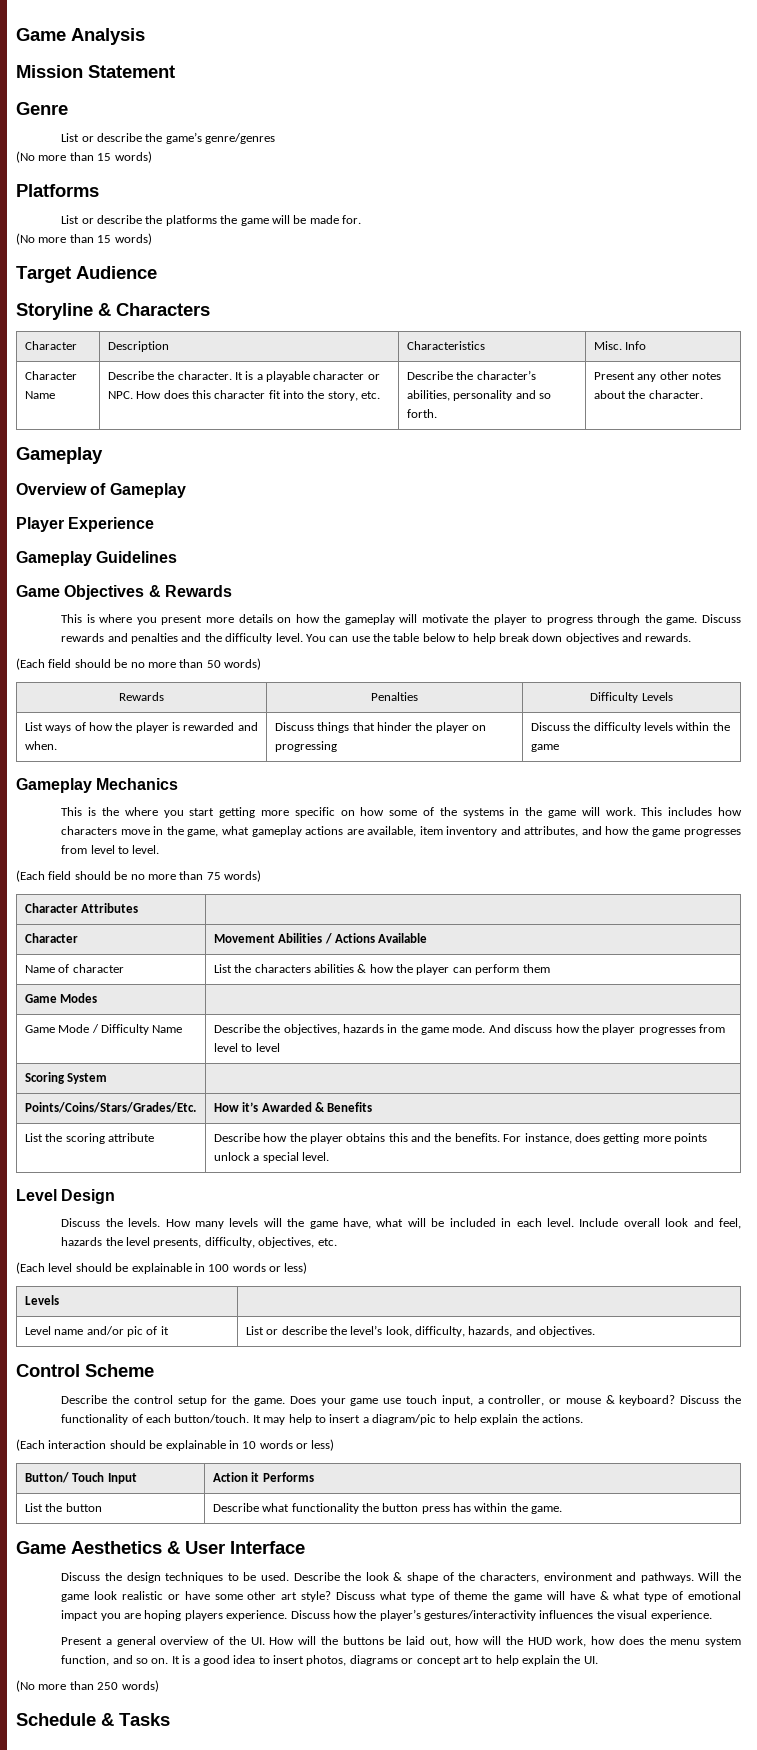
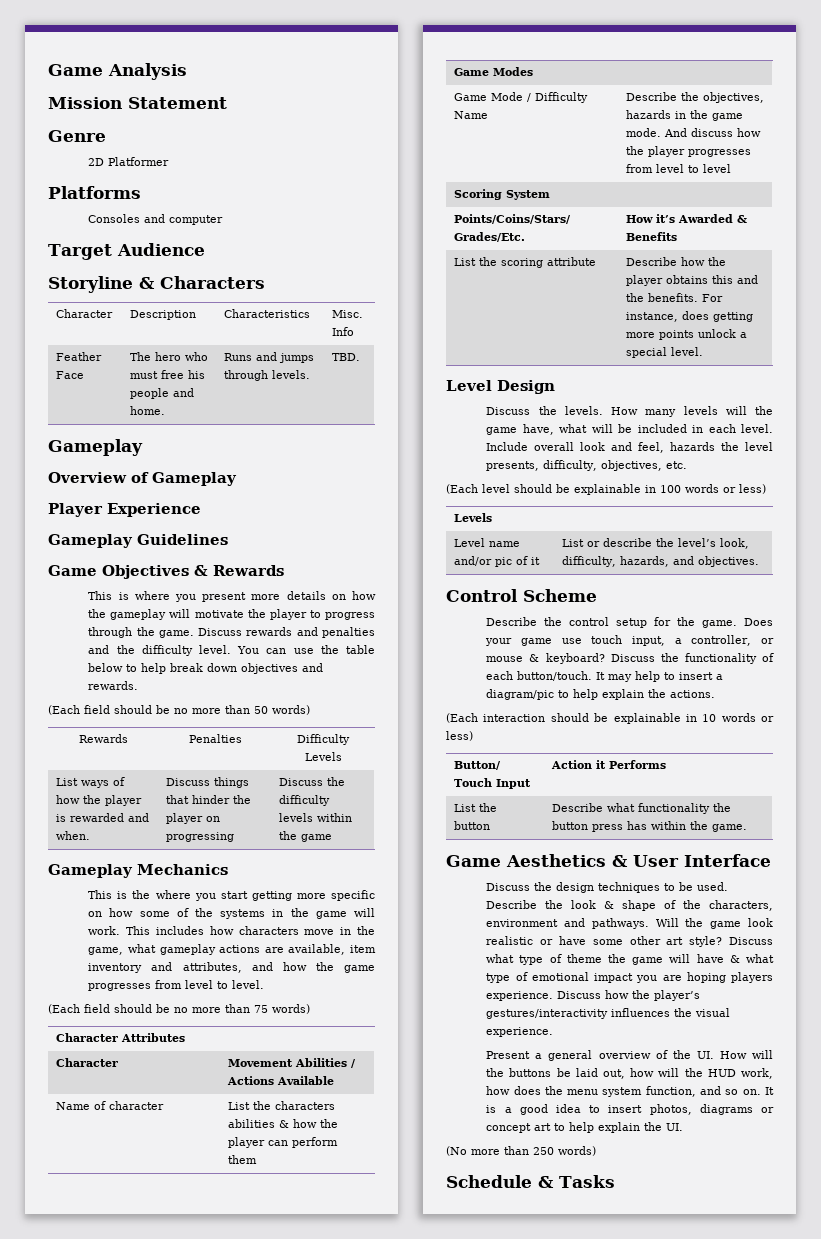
[61,132,276,144] [16,151,152,163] [16,184,99,197] [61,215,362,226] [16,233,152,245] List or describe the game’s genre/genres // (No more than 15 words) // Platforms // List or describe the platforms the game will be made for. // (No more than 15 words) -> [88,157,170,166] [48,186,141,199] [88,214,224,225] 2D Platformer // Platforms // Consoles and computer
[24,371,77,380] [24,391,55,399] [107,371,380,382] [107,390,381,401] [406,370,536,380] [406,390,551,401] [406,409,437,418] [593,371,721,382] [593,390,703,399] Character Name | Describe the character. It is a playable character or NPC. How does this character fit into the story, etc. | Describe the character’s abilities, personality and so forth. | Present any other notes about the character. -> [56,352,103,361] [56,371,85,379] [130,352,209,361] [130,370,206,379] [130,388,195,399] [130,406,166,415] [224,352,315,363] [224,370,311,381] [332,353,361,361] Feather Face | The hero who must free his people and home. | Runs and jumps through levels. | TBD.

